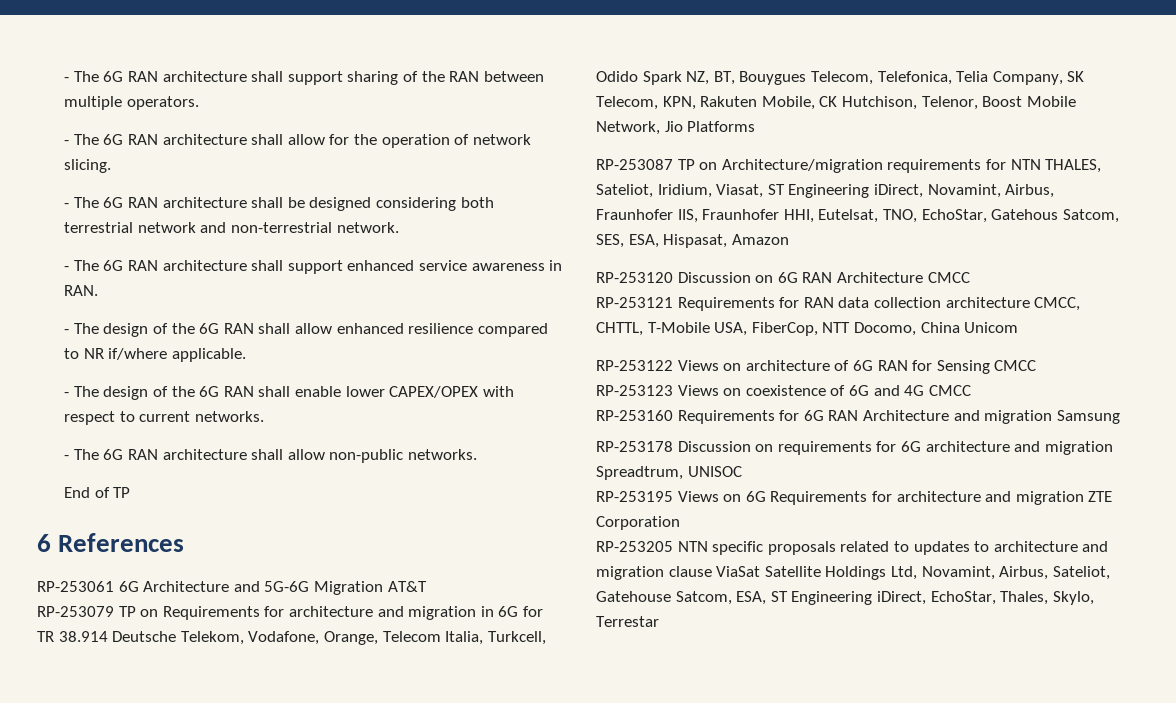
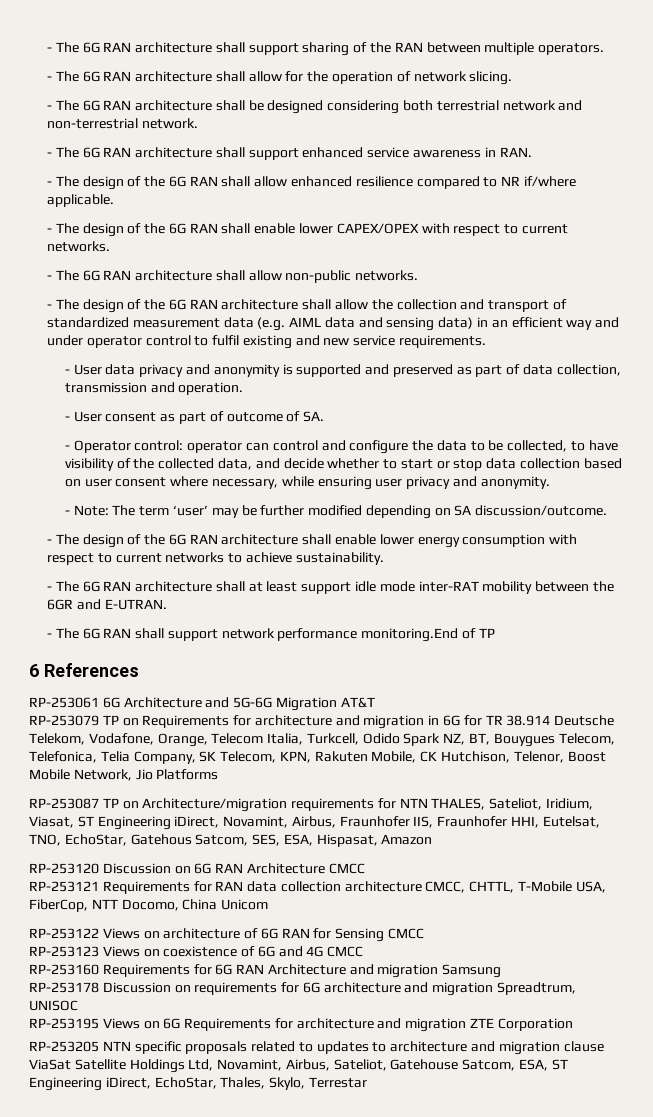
[64,487,91,498] End -> [46,299,567,313] [46,317,620,331] [46,335,486,349] [64,364,621,377] [64,382,244,395] [64,411,325,424] [64,440,618,454] [64,458,622,471] [64,476,550,490] [64,505,608,519] [46,534,578,548] [46,552,384,565] [46,581,614,594] [46,599,167,610] [46,628,459,642] - The design of the 6G RAN architecture shall allow the collection and transport of standardized measurement data (e.g. AIML data and sensing data) in an efficient way and under operator control to fulfil existing and new service requirements. // - User data privacy and anonymity is supported and preserved as part of data collection, transmission and operation. // - User consent as part of outcome of SA. // - Operator control: operator can control and configure the data to be collected, to have visibility of the collected data, and decide whether to start or stop data collection based on user consent where necessary, while ensuring user privacy and anonymity. // - Note: The term ‘user’ may be further modified depending on SA discussion/outcome. // - The design of the 6G RAN architecture shall enable lower energy consumption with respect to current networks to achieve sustainability. // - The 6G RAN architecture shall at least support idle mode inter-RAT mobility between the 6GR and E-UTRAN. // - The 6G RAN shall support network performance monitoring.End

